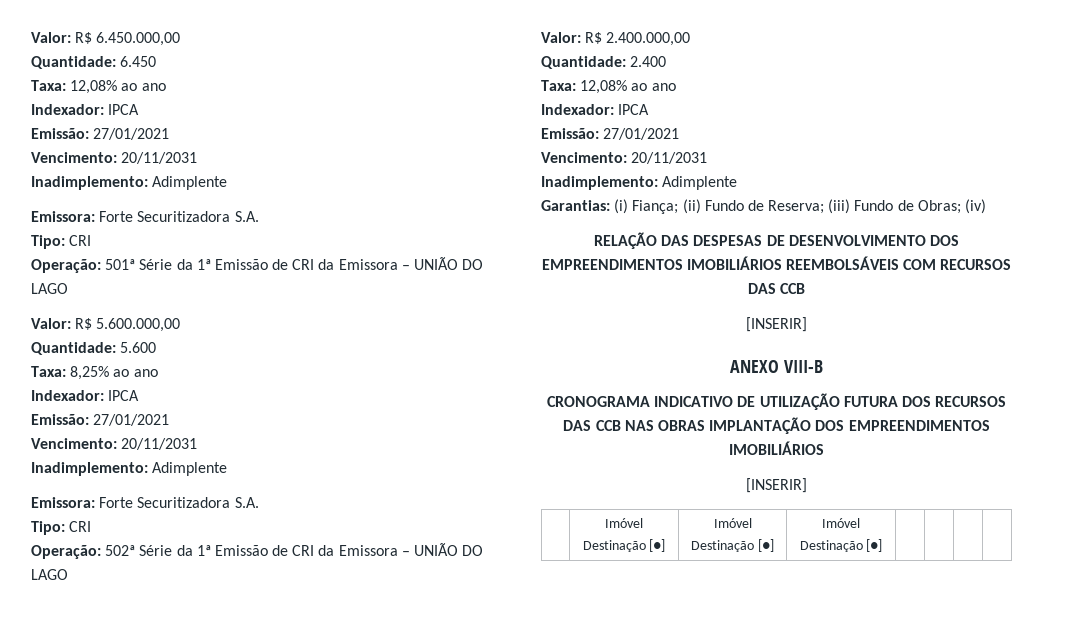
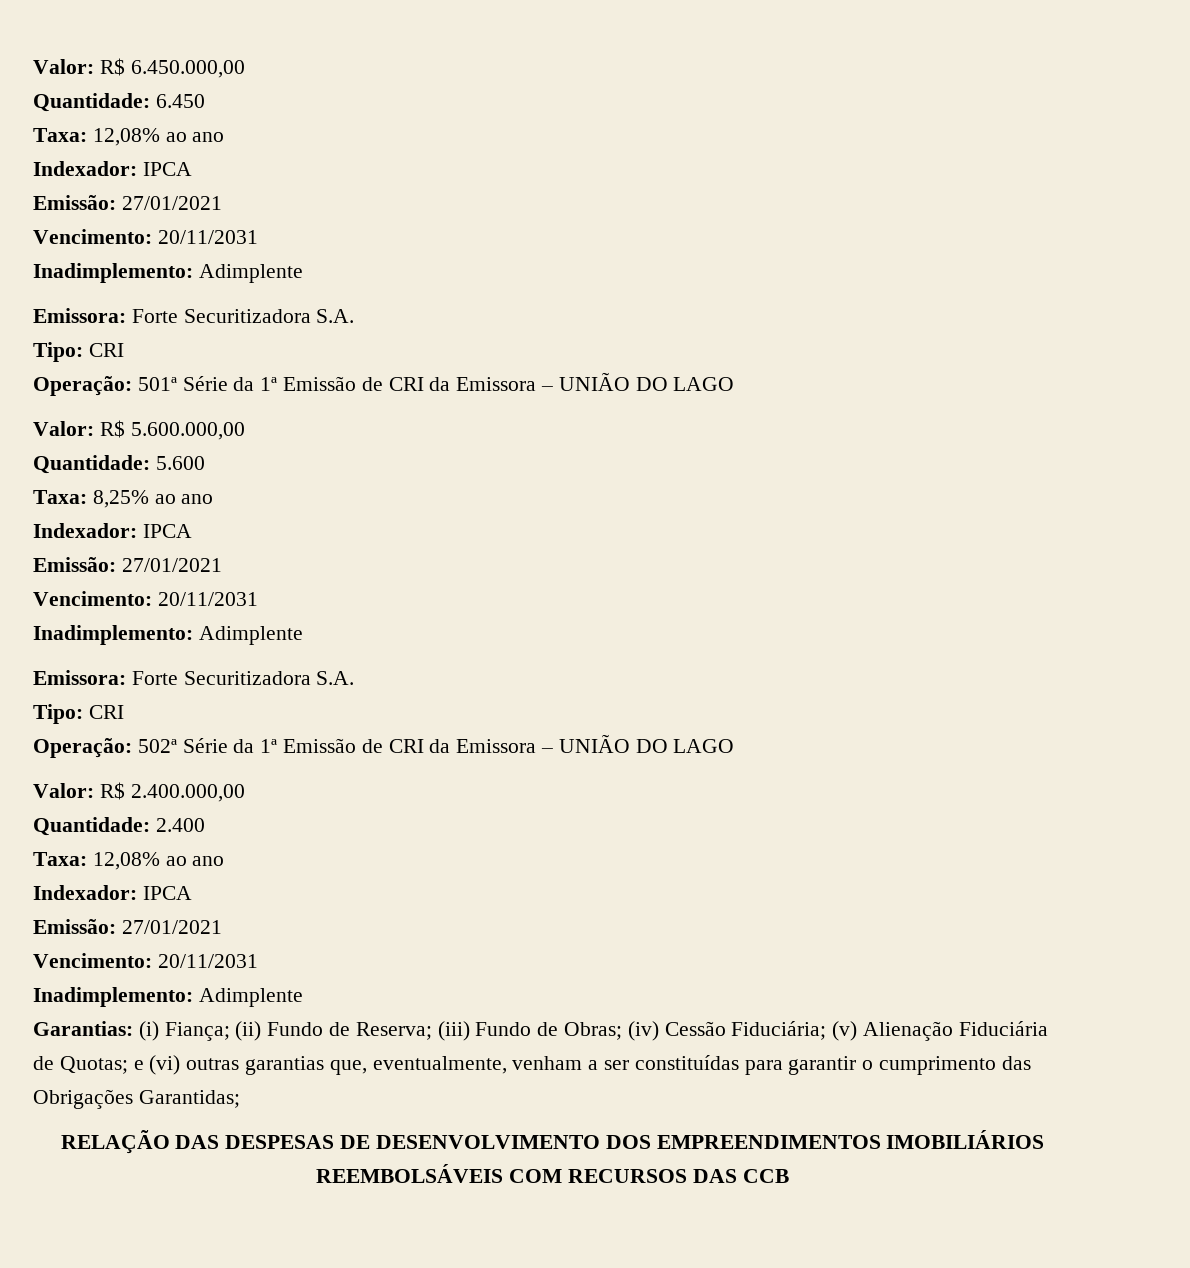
(987, 206) none -> [664,1021,1048,1041] [33,1055,1031,1075] [33,1089,240,1109] Cessão Fiduciária; (v) Alienação Fiduciária de Quotas; e (vi) outras garantias que, eventualmente, venham a ser constituídas para garantir o cumprimento das Obrigações Garantidas;
[746,317,807,332] [730,360,823,373] [546,393,1007,410] [563,417,990,434] [729,441,824,455] [746,478,807,493] [605,518,643,528] [582,539,666,552] [713,518,752,528] [691,539,774,552] [822,518,860,528] [799,539,883,552] // [INSERIR] // ANEXO VIII-B // CRONOGRAMA INDICATIVO DE UTILIZAÇÃO FUTURA DOS RECURSOS DAS CCB NAS OBRAS IMPLANTAÇÃO DOS EMPREENDIMENTOS IMOBILIÁRIOS // [INSERIR] // | Imóvel Destinação [●] | Imóvel Destinação [●] | Imóvel Destinação [●] | | | | -> (789, 1176) none

